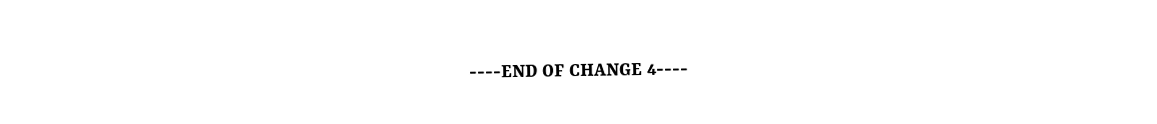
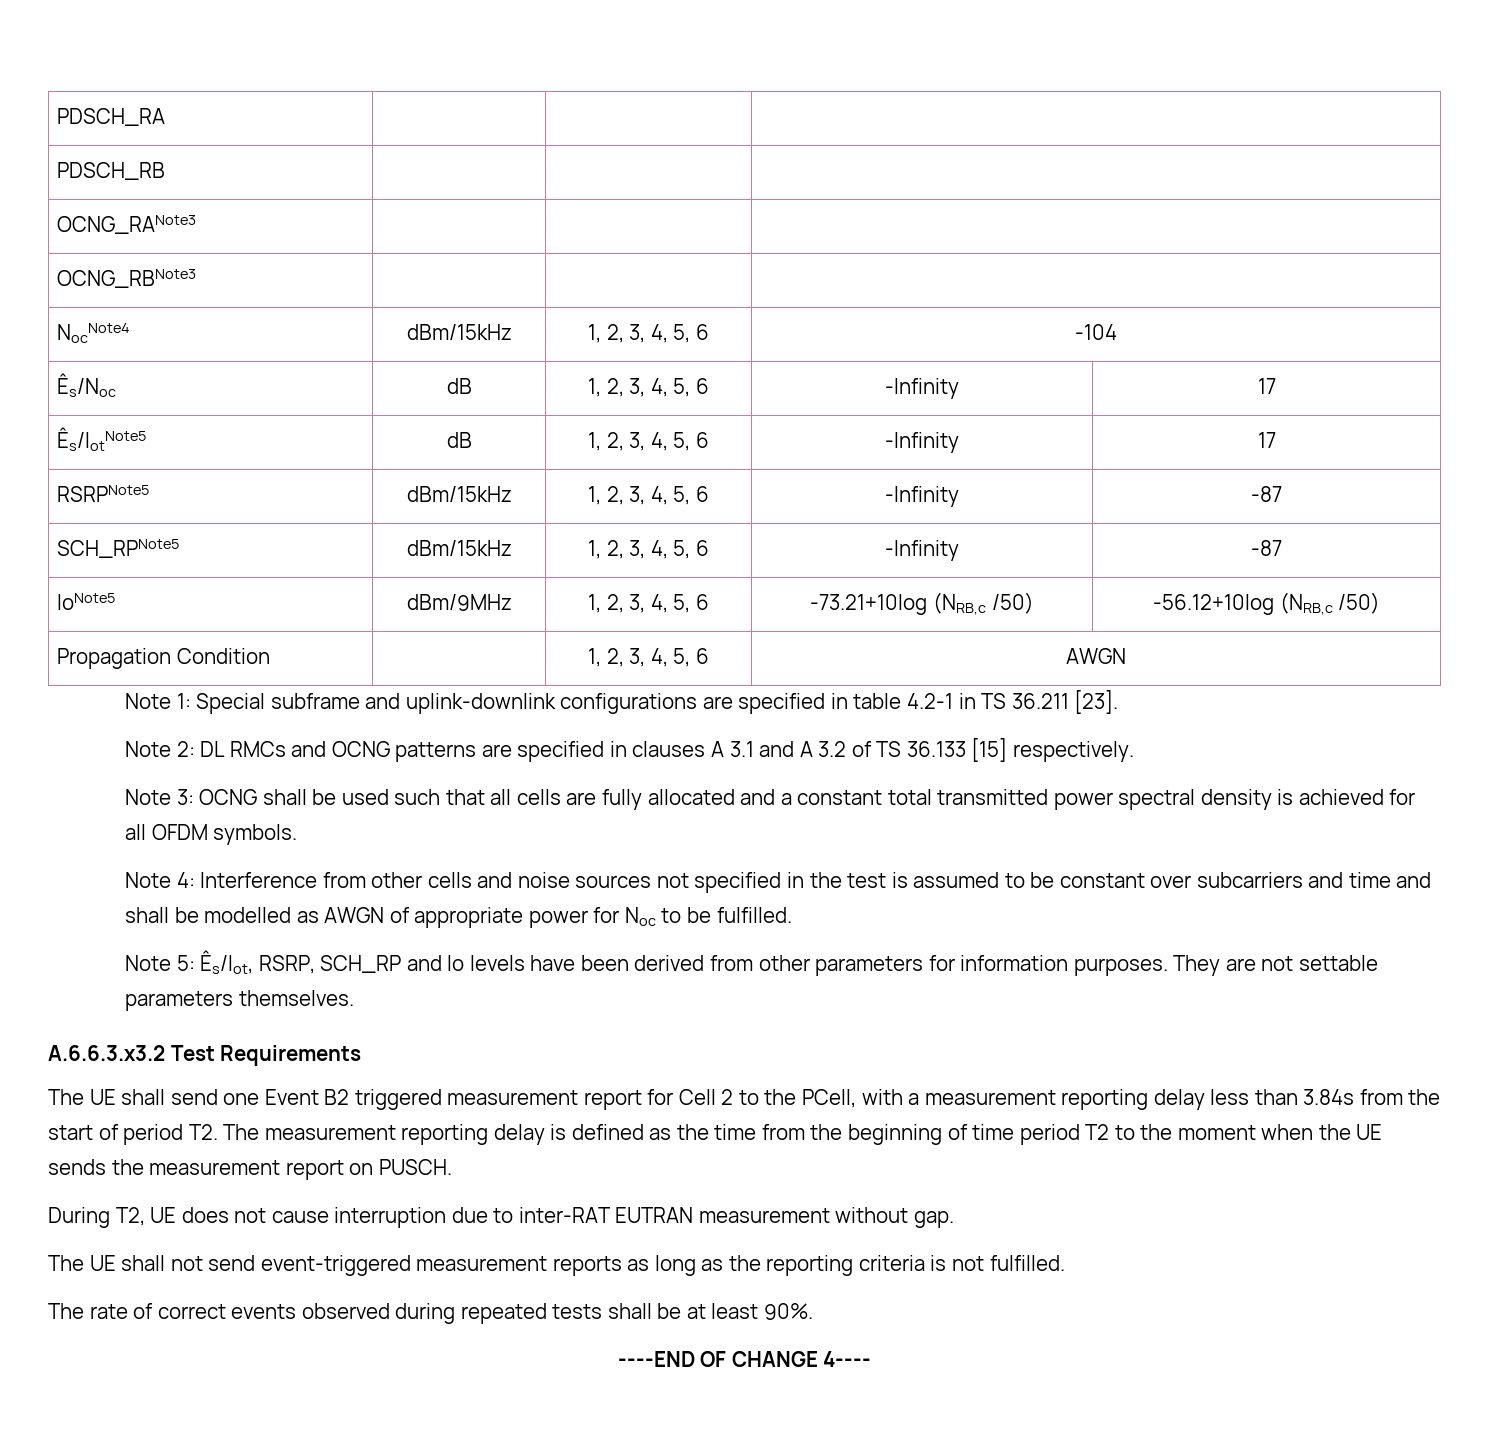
(468, 71) none -> [57,108,166,126] [57,162,166,180] [57,215,197,234] [57,269,197,288] [57,323,131,343] [406,324,512,340] [588,324,709,343] [1075,324,1117,340] [57,373,117,397] [446,378,472,394] [588,378,709,397] [885,378,959,399] [1257,378,1276,394] [57,427,147,451] [446,432,472,448] [588,432,709,451] [885,432,959,453] [1257,432,1276,448] [57,485,150,502] [406,486,512,502] [588,486,709,505] [885,486,959,507] [1251,486,1282,502] [57,539,180,558] [406,540,512,556] [588,540,709,559] [885,540,959,561] [1251,540,1282,556] [57,593,116,610] [406,594,512,611] [588,594,709,613] [810,592,1034,615] [1152,592,1381,615] [57,648,270,669] [588,648,709,667] [1066,648,1126,664] [125,690,1119,714] [125,738,1134,762] [125,789,1416,810] [125,824,298,845] [125,872,1432,893] [125,907,792,928] [125,950,1378,976] [125,990,354,1011] [48,1045,362,1066] [48,1089,1441,1110] [48,1124,1383,1145] [48,1159,452,1180] [48,1207,954,1228] [48,1255,1065,1276] [48,1303,813,1324] PDSCH_RA | | | // PDSCH_RB | | | // OCNG_RANote3 | | | // OCNG_RBNote3 | | | // NocNote4 | dBm/15kHz | 1, 2, 3, 4, 5, 6 | -104 // Ês/Noc | dB | 1, 2, 3, 4, 5, 6 | -Infinity | 17 // Ês/IotNote5 | dB | 1, 2, 3, 4, 5, 6 | -Infinity | 17 // RSRPNote5 | dBm/15kHz | 1, 2, 3, 4, 5, 6 | -Infinity | -87 // SCH_RPNote5 | dBm/15kHz | 1, 2, 3, 4, 5, 6 | -Infinity | -87 // IoNote5 | dBm/9MHz | 1, 2, 3, 4, 5, 6 | -73.21+10log (NRB,c /50) | -56.12+10log (NRB,c /50) // Propagation Condition | | 1, 2, 3, 4, 5, 6 | AWGN // Note 1: Special subframe and uplink-downlink configurations are specified in table 4.2-1 in TS 36.211 [23]. // Note 2: DL RMCs and OCNG patterns are specified in clauses A 3.1 and A 3.2 of TS 36.133 [15] respectively. // Note 3: OCNG shall be used such that all cells are fully allocated and a constant total transmitted power spectral density is achieved for all OFDM symbols. // Note 4: Interference from other cells and noise sources not specified in the test is assumed to be constant over subcarriers and time and shall be modelled as AWGN of appropriate power for Noc to be fulfilled. // Note 5: Ês/Iot, RSRP, SCH_RP and Io levels have been derived from other parameters for information purposes. They are not settable parameters themselves. // A.6.6.3.x3.2 Test Requirements // The UE shall send one Event B2 triggered measurement report for Cell 2 to the PCell, with a measurement reporting delay less than 3.84s from the start of period T2. The measurement reporting delay is defined as the time from the beginning of time period T2 to the moment when the UE sends the measurement report on PUSCH. // During T2, UE does not cause interruption due to inter-RAT EUTRAN measurement without gap. // The UE shall not send event-triggered measurement reports as long as the reporting criteria is not fulfilled. // The rate of correct events observed during repeated tests shall be at least 90%. //

